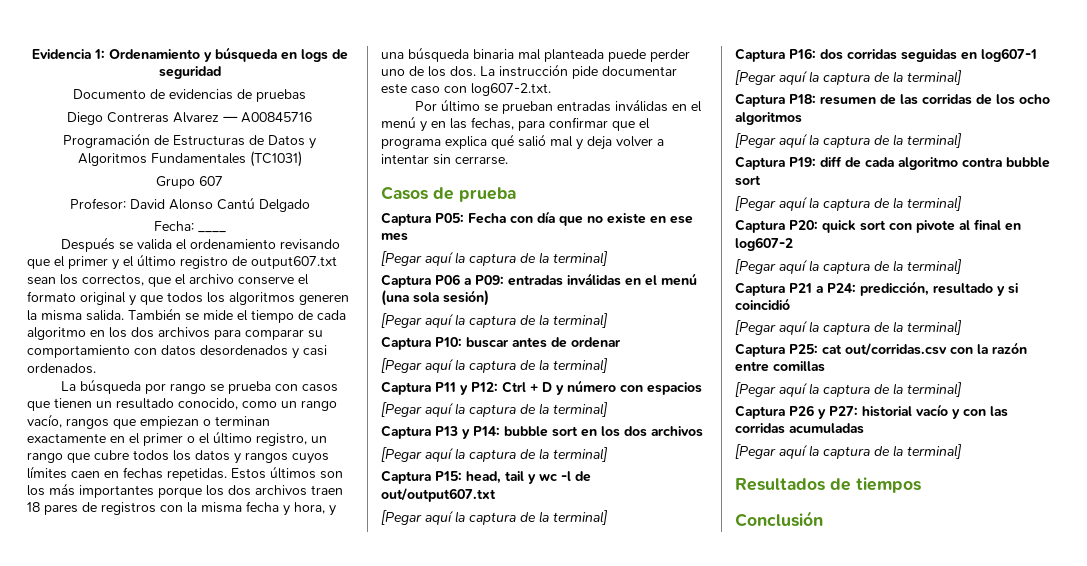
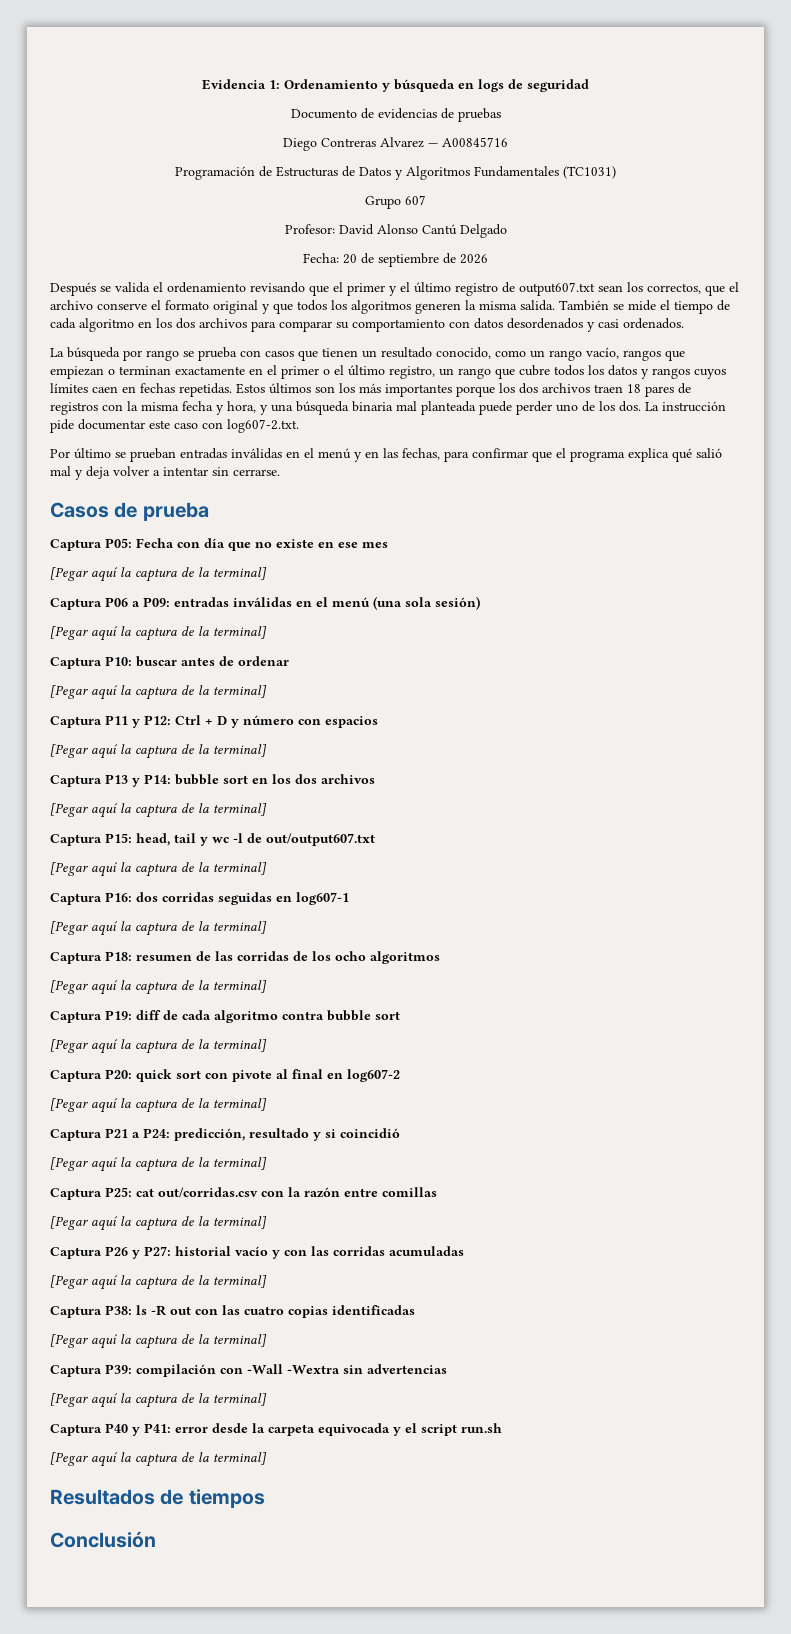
[197,231,226,233] ____ -> [343,253,488,267] 20 de septiembre de 2026
(962, 451) none -> [50,1305,415,1318] [50,1334,267,1349] [50,1364,447,1377] [50,1393,267,1408] [50,1423,502,1436] [50,1452,267,1467] // Captura P38: ls -R out con las cuatro copias identificadas // [Pegar aquí la captura de la terminal] // Captura P39: compilación con -Wall -Wextra sin advertencias // [Pegar aquí la captura de la terminal] // Captura P40 y P41: error desde la carpeta equivocada y el script run.sh // [Pegar aquí la captura de la terminal]

